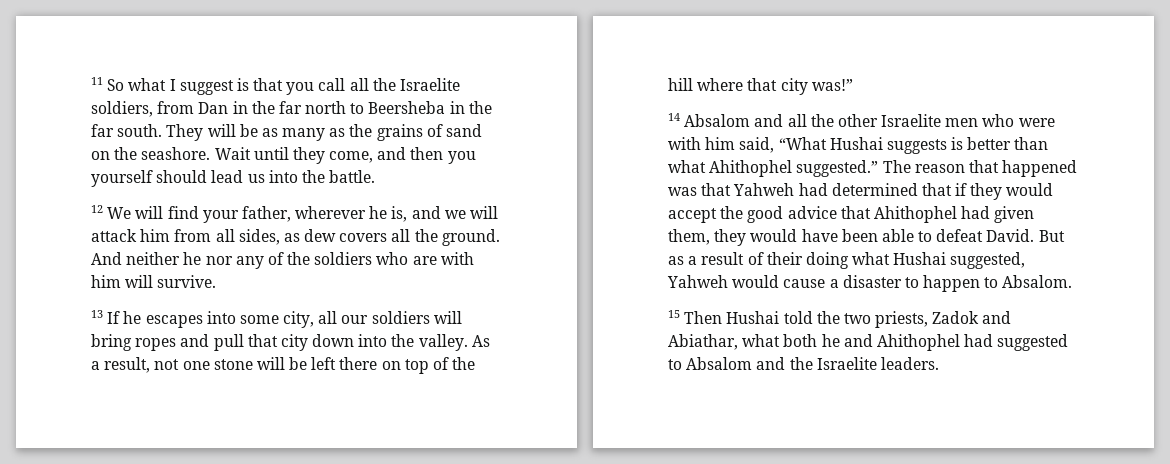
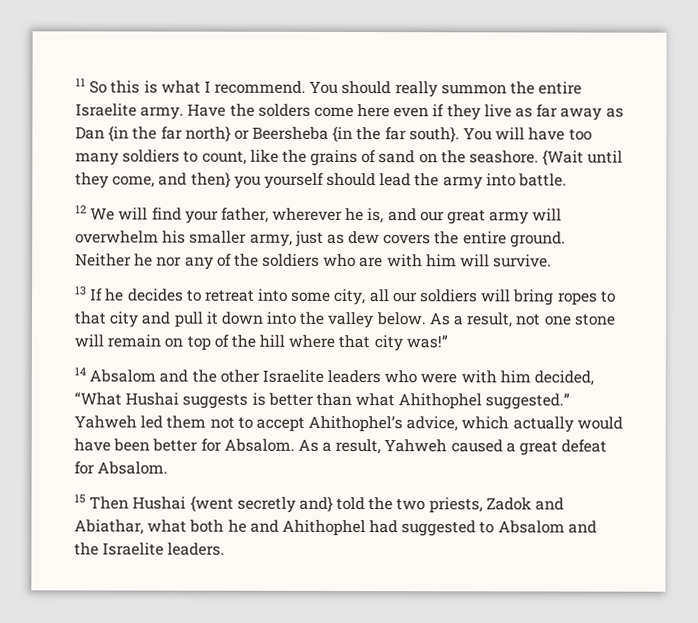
[128,78,461,95] [91,101,492,117] [91,124,346,141] what I suggest is that you call all the Israelite soldiers, from Dan in the far north to Beersheba in the far south. They will be as many as -> [110,80,583,98] [75,103,624,121] [75,125,592,143] [75,149,279,166] this is what I recommend. You should really summon the entire Israelite army. Have the solders come here even if they live as far away as Dan {in the far north} or Beersheba {in the far south}. You will have too many soldiers to count, like
[214,147,251,160] Wait -> [542,149,585,166] {Wait
[410,147,444,160] then -> [190,171,231,188] then}
[247,170,325,183] us into the -> [414,173,516,190] the army into
[444,206,499,219] [91,229,500,246] [91,252,181,265] we will attack him from all sides, as dew covers all the ground. And neither -> [419,208,563,225] [75,230,566,248] [75,253,132,267] our great army will overwhelm his smaller army, just as dew covers the entire ground. Neither
[145,315,203,328] escapes -> [127,288,255,302] decides to retreat
[180,334,308,351] and pull that city -> [600,290,616,303] [74,311,218,328] to that city and pull it
[418,334,468,351] valley. -> [327,311,426,329] valley below.
[289,357,378,370] be left there -> [107,334,162,348] remain
[787,114,807,127] all -> (189, 376) none
[945,118,979,127] men -> [327,369,382,384] leaders
[739,137,775,153] said, -> [534,370,595,386] decided,
[882,160,1078,177] [668,183,1054,200] [668,206,1035,223] [668,229,1065,246] [668,252,1026,269] [667,275,999,292] The reason that happened was that Yahweh had determined that if they would accept the good advice that Ahithophel had given them, they would have been able to defeat David. But as a result of their doing what Hushai suggested, Yahweh would cause a disaster to happen to -> [74,415,623,433] [74,438,608,456] [74,461,95,475] Yahweh led them not to accept Ahithophel’s advice, which actually would have been better for Absalom. As a result, Yahweh caused a great defeat for
(780, 317) none -> [189,495,333,513] {went secretly and}

